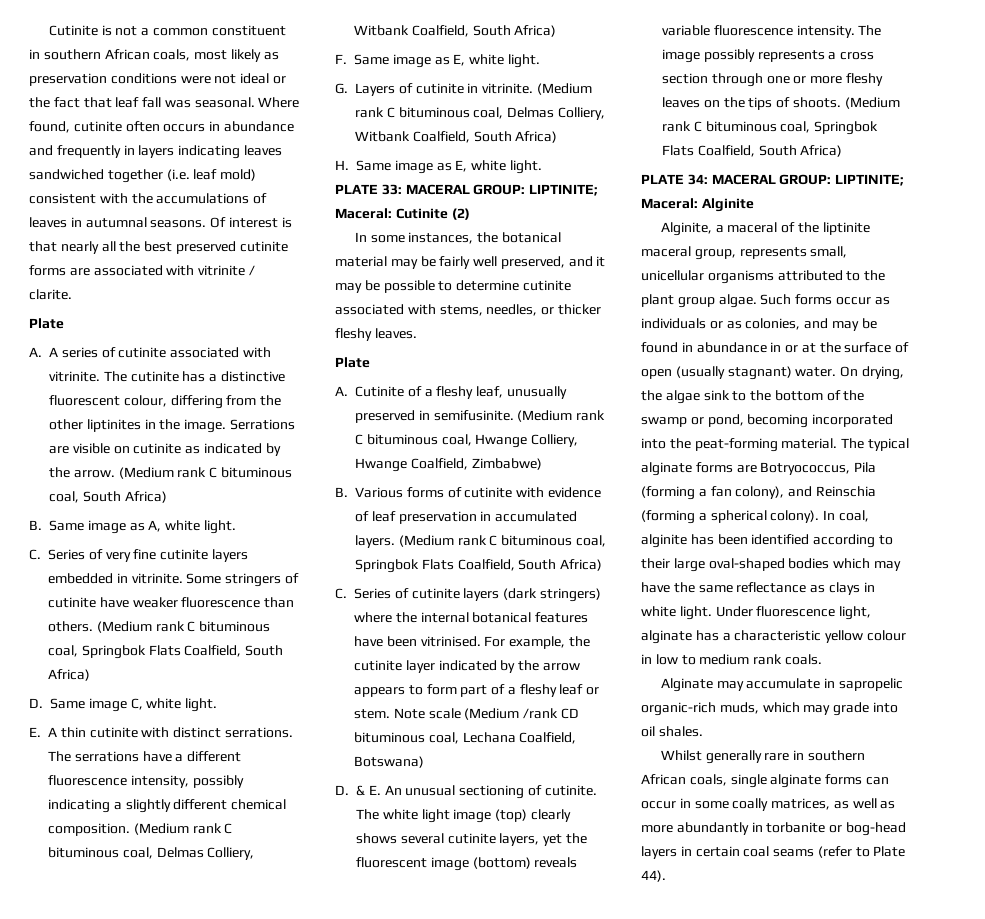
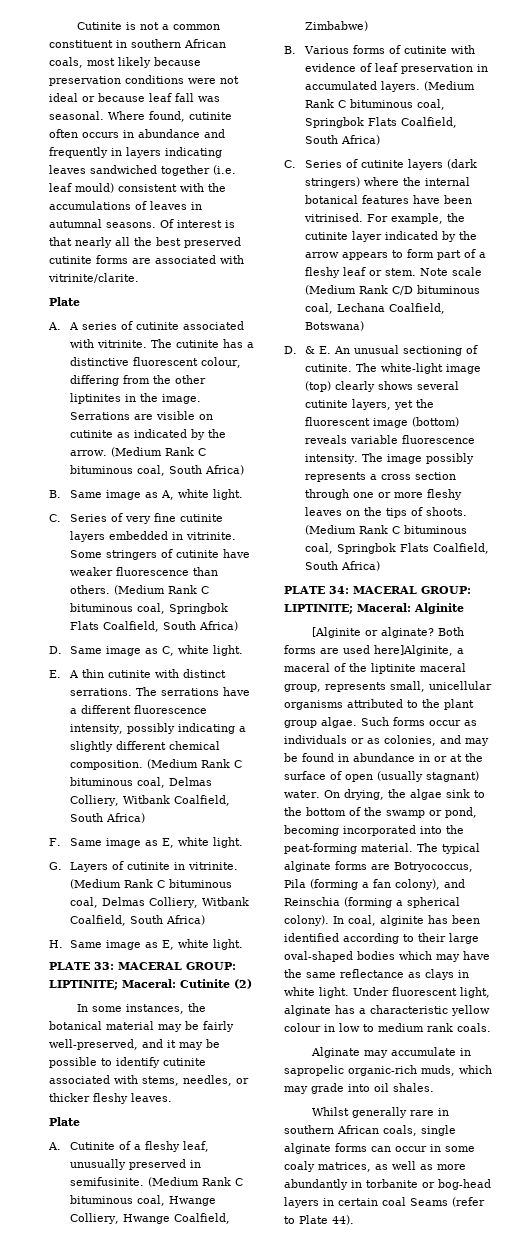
[263,52,279,60] as -> [154,57,201,66] because
[29,97,112,108] the fact that -> [98,93,145,102] because
[220,169,257,181] mold) -> [75,183,114,193] mould)
[198,265,255,276] [29,289,72,300] vitrinite / clarite. -> [48,273,139,283] vitrinite/clarite.
[177,467,207,478] rank -> [164,447,194,456] Rank
[155,621,185,632] rank -> [167,585,197,594] Rank
(127, 705) none -> [144,648,158,654] as
[192,823,222,834] rank -> [200,759,230,768] Rank
[355,107,384,118] rank -> [123,879,153,888] Rank
[473,256,565,269] well preserved, -> [49,1039,138,1050] well-preserved,
[456,280,520,291] determine -> [116,1057,160,1068] identify
[576,410,606,421] rank -> [201,1177,231,1186] Rank
[457,535,487,546] rank -> [304,99,334,108] Rank
[523,708,579,719] /rank CD -> [358,285,413,295] Rank C/D
[382,809,450,823] white light -> [380,363,443,374] white-light
[662,121,691,132] rank -> [358,525,388,534] Rank
[660,222,712,236] Alginite, -> [311,627,464,638] [284,645,453,656] [Alginite or alginate? Both forms are used here]Alginite,
[756,606,836,617] fluorescence -> [392,987,457,996] fluorescent
[732,798,769,811] coally -> [284,1161,315,1172] coaly
[773,849,815,857] seams -> [410,1198,448,1206] Seams

